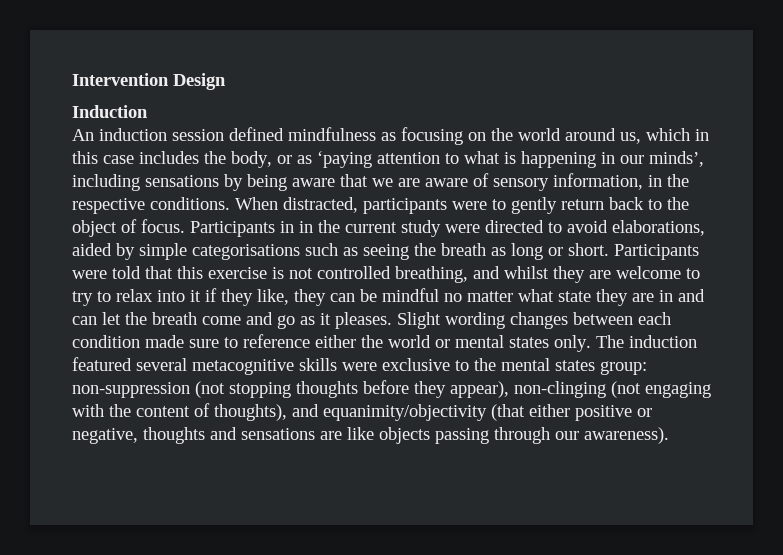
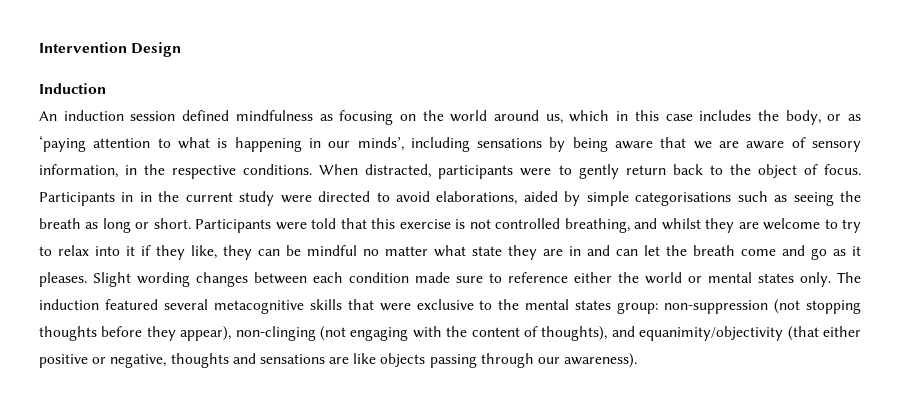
(337, 364) none -> [347,299,374,310] that

